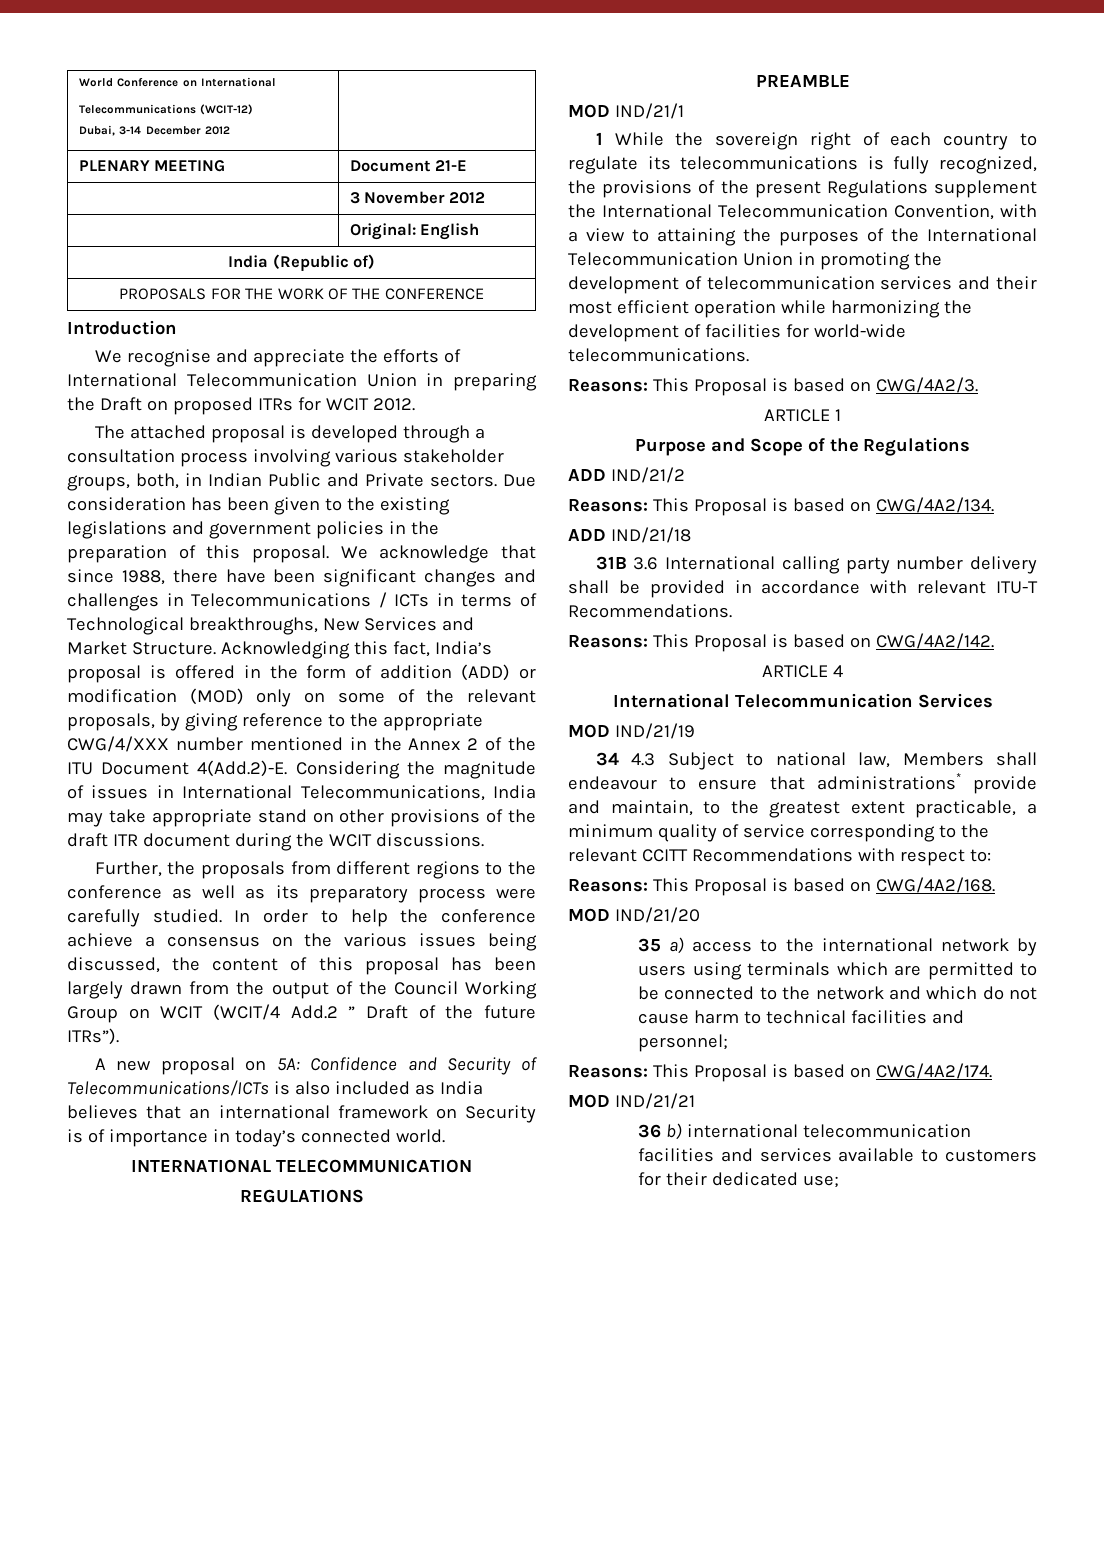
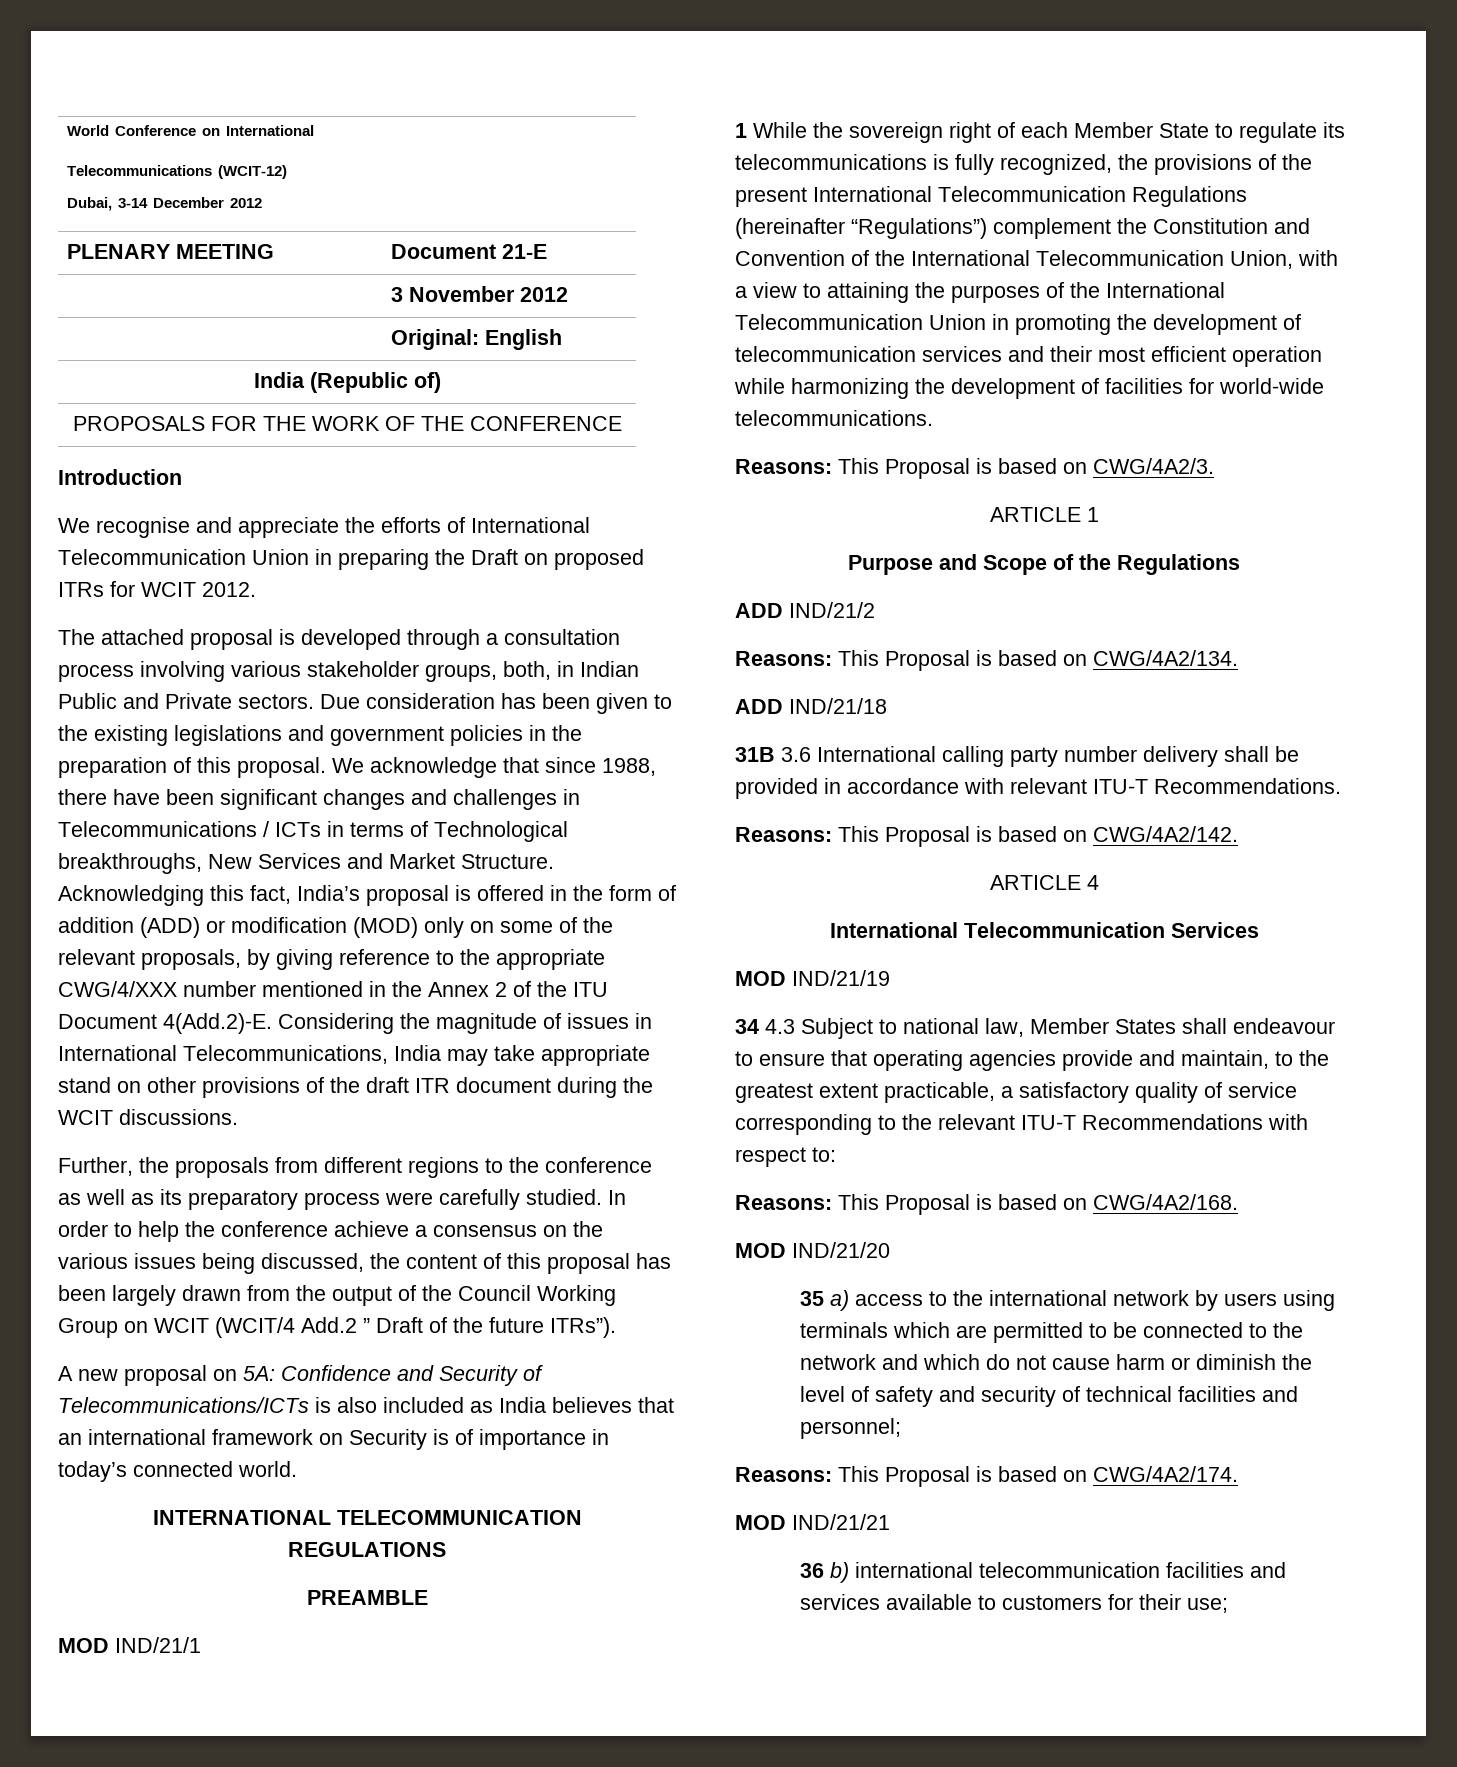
[943,133,1009,150] country -> [1074,122,1209,138] Member State
[826,180,1037,198] [568,204,994,220] Regulations supplement the International Telecommunication Convention, -> [813,186,1247,207] [735,218,1310,239] [735,250,1293,269] International Telecommunication Regulations (hereinafter “Regulations”) complement the Constitution and Convention of the International Telecommunication Union,
[902,752,984,766] Members -> [1030,1018,1176,1034] Member States
[816,773,961,790] administrations* -> [873,1050,1056,1071] operating agencies
[568,824,653,838] minimum -> [1019,1082,1129,1103] satisfactory
[641,849,688,862] CCITT -> [1021,1115,1076,1130] ITU-T
[744,1011,762,1024] to -> [1171,1354,1313,1370] [800,1386,1081,1407] or diminish the level of safety and security of
[712,1172,799,1186] dedicated -> (1182, 1602) none

